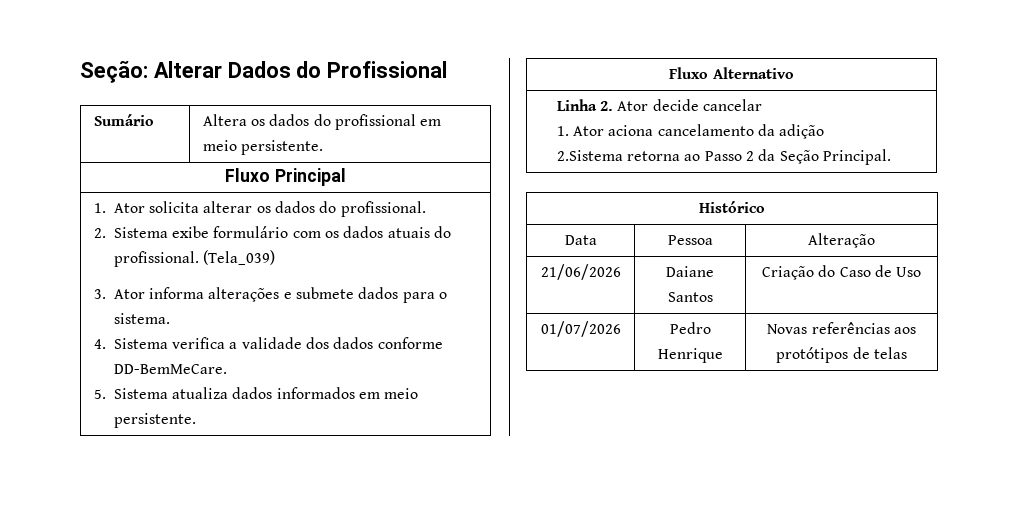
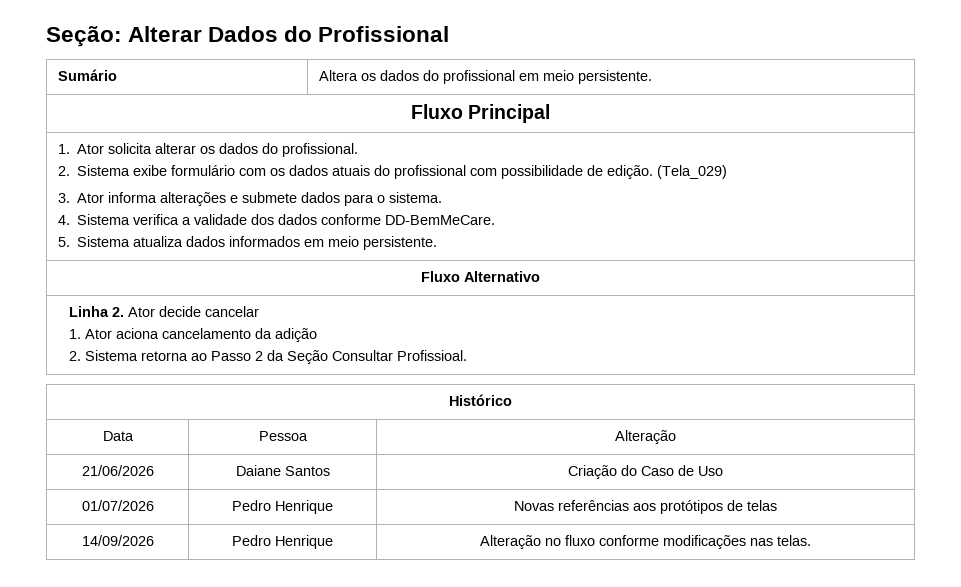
[113,250,275,267] profissional. (Tela_039) -> [393,165,727,179] profissional com possibilidade de edição. (Tela_029)
[556,150,623,161] 2.Sistema -> [68,350,138,361] 2. Sistema
[823,149,892,165] Principal. -> [331,350,467,361] Consultar Profissioal.
(907, 353) none -> [81,535,154,546] [232,535,333,549] [480,535,811,549] // 14/09/2026 | Pedro Henrique | Alteração no fluxo conforme modificações nas telas.

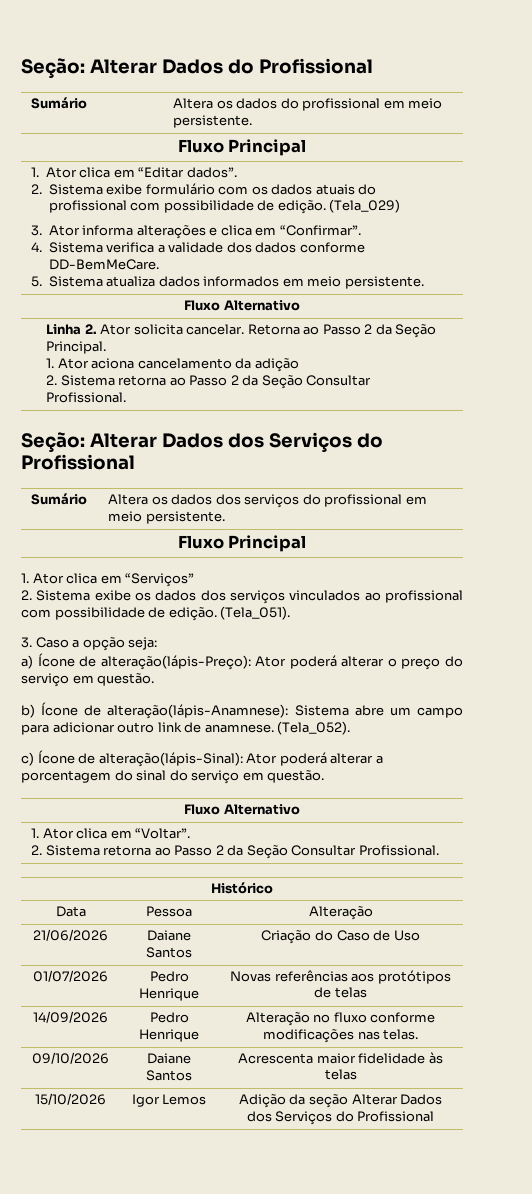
[107,143,358,157] solicita alterar os dados do profissional. -> [79,167,237,178] clica em “Editar dados”.
[241,192,442,206] submete dados para o sistema. -> [220,225,361,236] clica em “Confirmar”.
[158,306,259,317] decide cancelar -> [133,324,437,338] [46,341,107,354] solicita cancelar. Retorna ao Passo 2 da Seção Principal.
[396,350,467,361] Profissioal. -> [46,392,127,403] [21,432,383,452] [21,454,135,470] [31,493,88,505] [108,494,427,508] [108,511,225,524] [177,535,307,552] [21,573,195,587] [21,590,463,604] [21,606,291,621] [21,637,158,651] [21,653,463,670] [21,673,155,687] [21,702,464,719] [21,721,351,735] [21,750,383,767] [21,770,325,784] [184,804,300,815] [31,828,191,839] [31,845,439,859] Profissional. // Seção: Alterar Dados dos Serviços do Profissional // Sumário | Altera os dados dos serviços do profissional em meio persistente. // Fluxo Principal // 1. Ator clica em “Serviços” // 2. Sistema exibe os dados dos serviços vinculados ao profissional com possibilidade de edição. (Tela_051). // 3. Caso a opção seja: // a) Ícone de alteração(lápis-Preço): Ator poderá alterar o preço do serviço em questão. // b) Ícone de alteração(lápis-Anamnese): Sistema abre um campo para adicionar outro link de anamnese. (Tela_052). // c) Ícone de alteração(lápis-Sinal): Ator poderá alterar a porcentagem do sinal do serviço em questão. // Fluxo Alternativo // 1. Ator clica em “Voltar”. // 2. Sistema retorna ao Passo 2 da Seção Consultar Profissional.
(811, 540) none -> [32,1052,109,1064] [147,1053,191,1064] [146,1070,192,1081] [238,1052,443,1064] [324,1069,357,1080] [35,1093,106,1105] [131,1094,207,1107] [238,1094,443,1108] [246,1111,435,1125] // 09/10/2026 | Daiane Santos | Acrescenta maior fidelidade às telas // 15/10/2026 | Igor Lemos | Adição da seção Alterar Dados dos Serviços do Profissional

